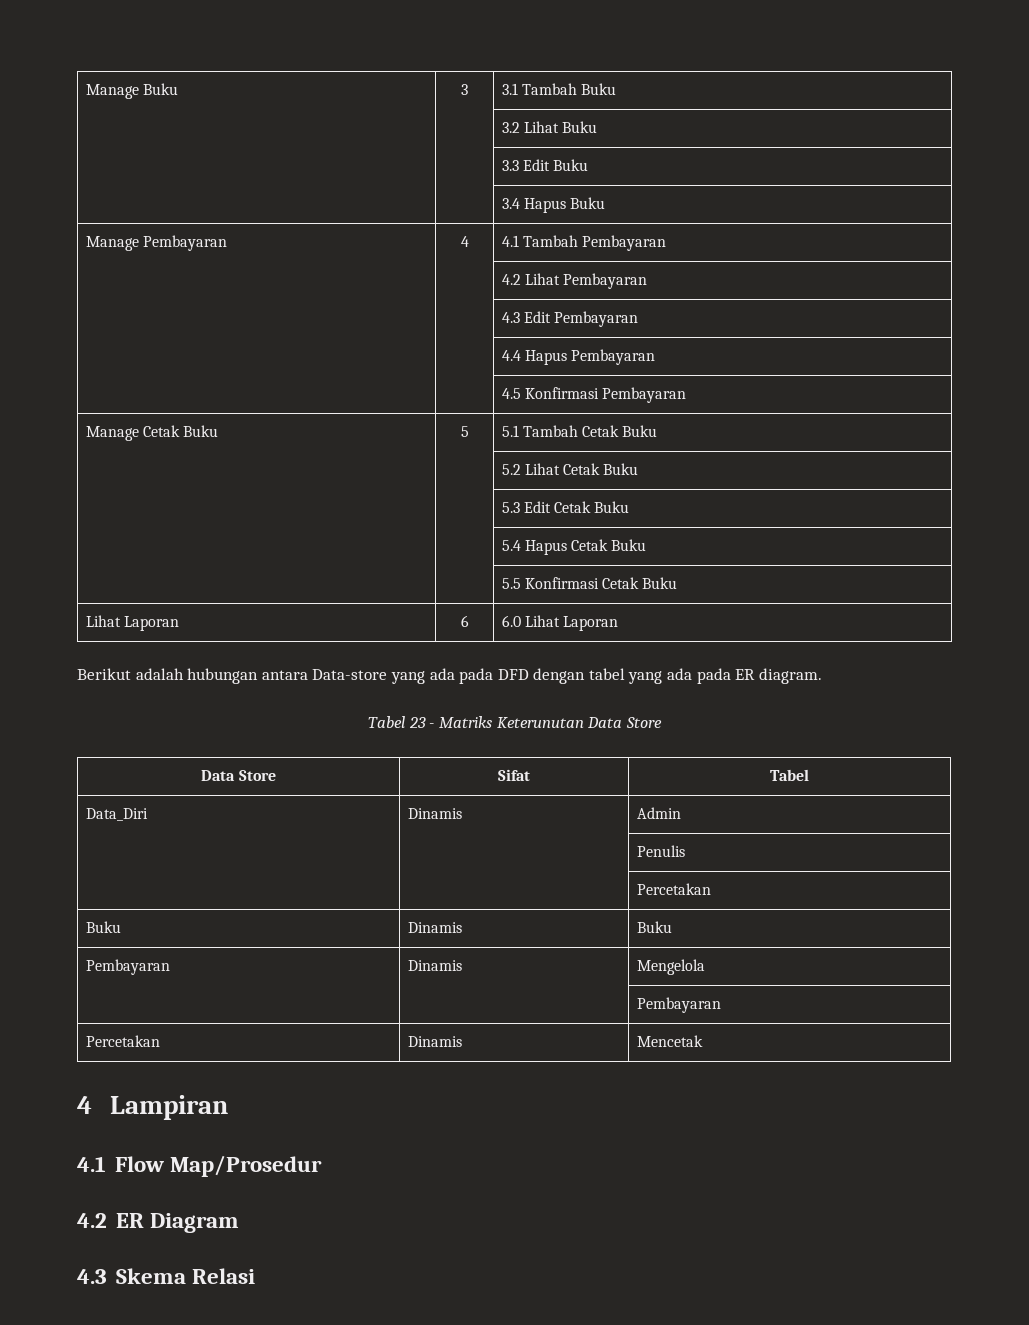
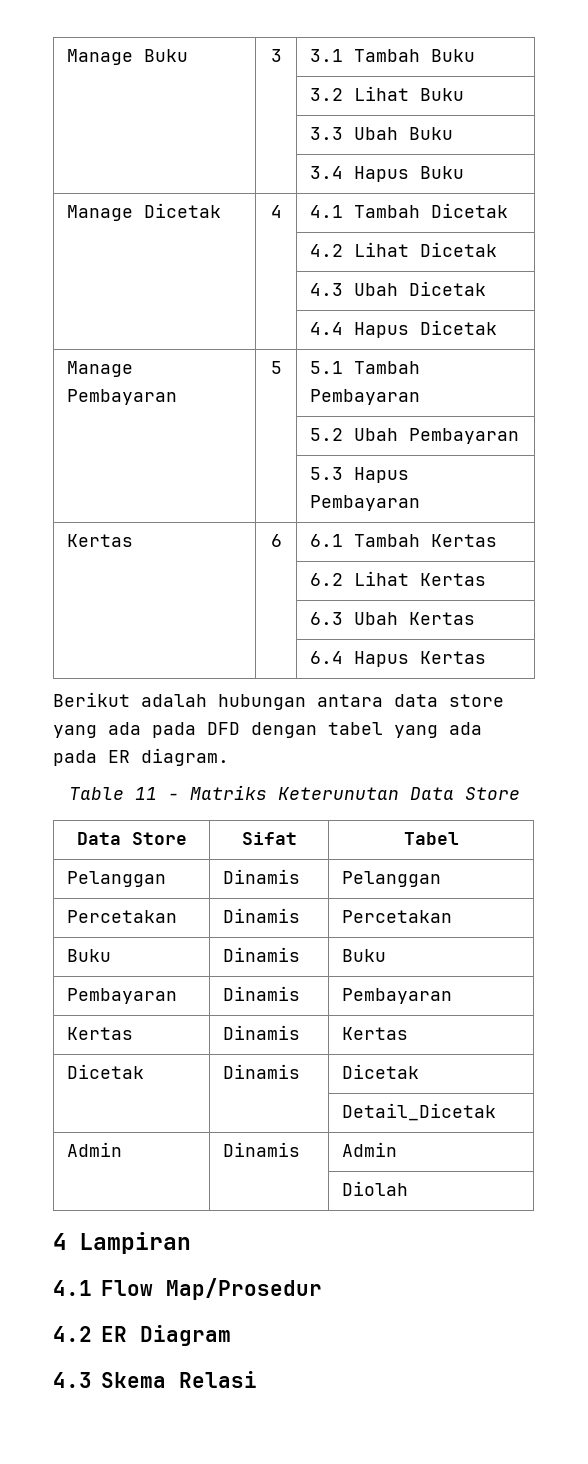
[522,159,550,171] Edit -> [354,127,399,140] Ubah
[142,235,227,251] Pembayaran -> [144,203,222,218] Dicetak
[582,235,667,251] Pembayaran -> [431,203,509,218] Dicetak
[563,273,648,289] [501,311,639,327] Pembayaran // | | 4.3 Edit Pembayaran -> [420,242,498,257] [310,281,487,296] Dicetak // | | 4.3 Ubah Dicetak
[571,349,656,365] [501,387,687,403] [85,425,219,441] Pembayaran // | | 4.5 Konfirmasi Pembayaran // Manage Cetak Buku -> [420,320,498,335] [67,361,134,377] [67,389,178,405] Dicetak // Manage Pembayaran
[582,425,658,437] Cetak Buku -> [310,389,421,405] Pembayaran
[524,463,639,475] [501,501,630,513] [501,539,647,555] [501,577,678,589] [85,615,179,631] [460,615,469,627] [501,615,619,631] Lihat Cetak Buku // | | 5.3 Edit Cetak Buku // | | 5.4 Hapus Cetak Buku // | | 5.5 Konfirmasi Cetak Buku // Lihat Laporan | 6 | 6.0 Lihat Laporan -> [354,428,520,444] [310,467,410,483] [310,495,421,511] [67,534,134,547] [270,534,282,547] [310,534,498,547] [310,571,487,586] [310,612,476,625] [310,651,487,667] Ubah Pembayaran // | | 5.3 Hapus Pembayaran // Kertas | 6 | 6.1 Tambah Kertas // | | 6.2 Lihat Kertas // | | 6.3 Ubah Kertas // | | 6.4 Hapus Kertas
[312,669,388,680] Data-store -> [394,694,504,707] data store
[368,716,426,728] Tabel 23 -> [68,787,157,800] Table 11
[85,808,148,821] [407,808,462,819] [636,807,681,819] [636,845,685,857] Data_Diri | Dinamis | Admin // | | Penulis // | -> [67,871,167,887] [223,869,301,884] [342,871,442,887] [67,910,178,923] [223,908,301,923] Pelanggan | Dinamis | Pelanggan // Percetakan | Dinamis
[636,959,705,975] [636,997,721,1013] [85,1035,160,1047] [407,1036,462,1047] [636,1035,703,1047] Mengelola // | | Pembayaran // Percetakan | Dinamis | Mencetak -> [342,988,453,1004] [67,1027,134,1040] [223,1025,301,1040] [342,1027,409,1040] [67,1064,145,1079] [223,1064,301,1079] [342,1064,420,1079] [342,1103,497,1121] [67,1142,123,1157] [223,1142,301,1157] [342,1142,398,1157] [342,1181,409,1196] Pembayaran // Kertas | Dinamis | Kertas // Dicetak | Dinamis | Dicetak // | | Detail_Dicetak // Admin | Dinamis | Admin // | | Diolah

